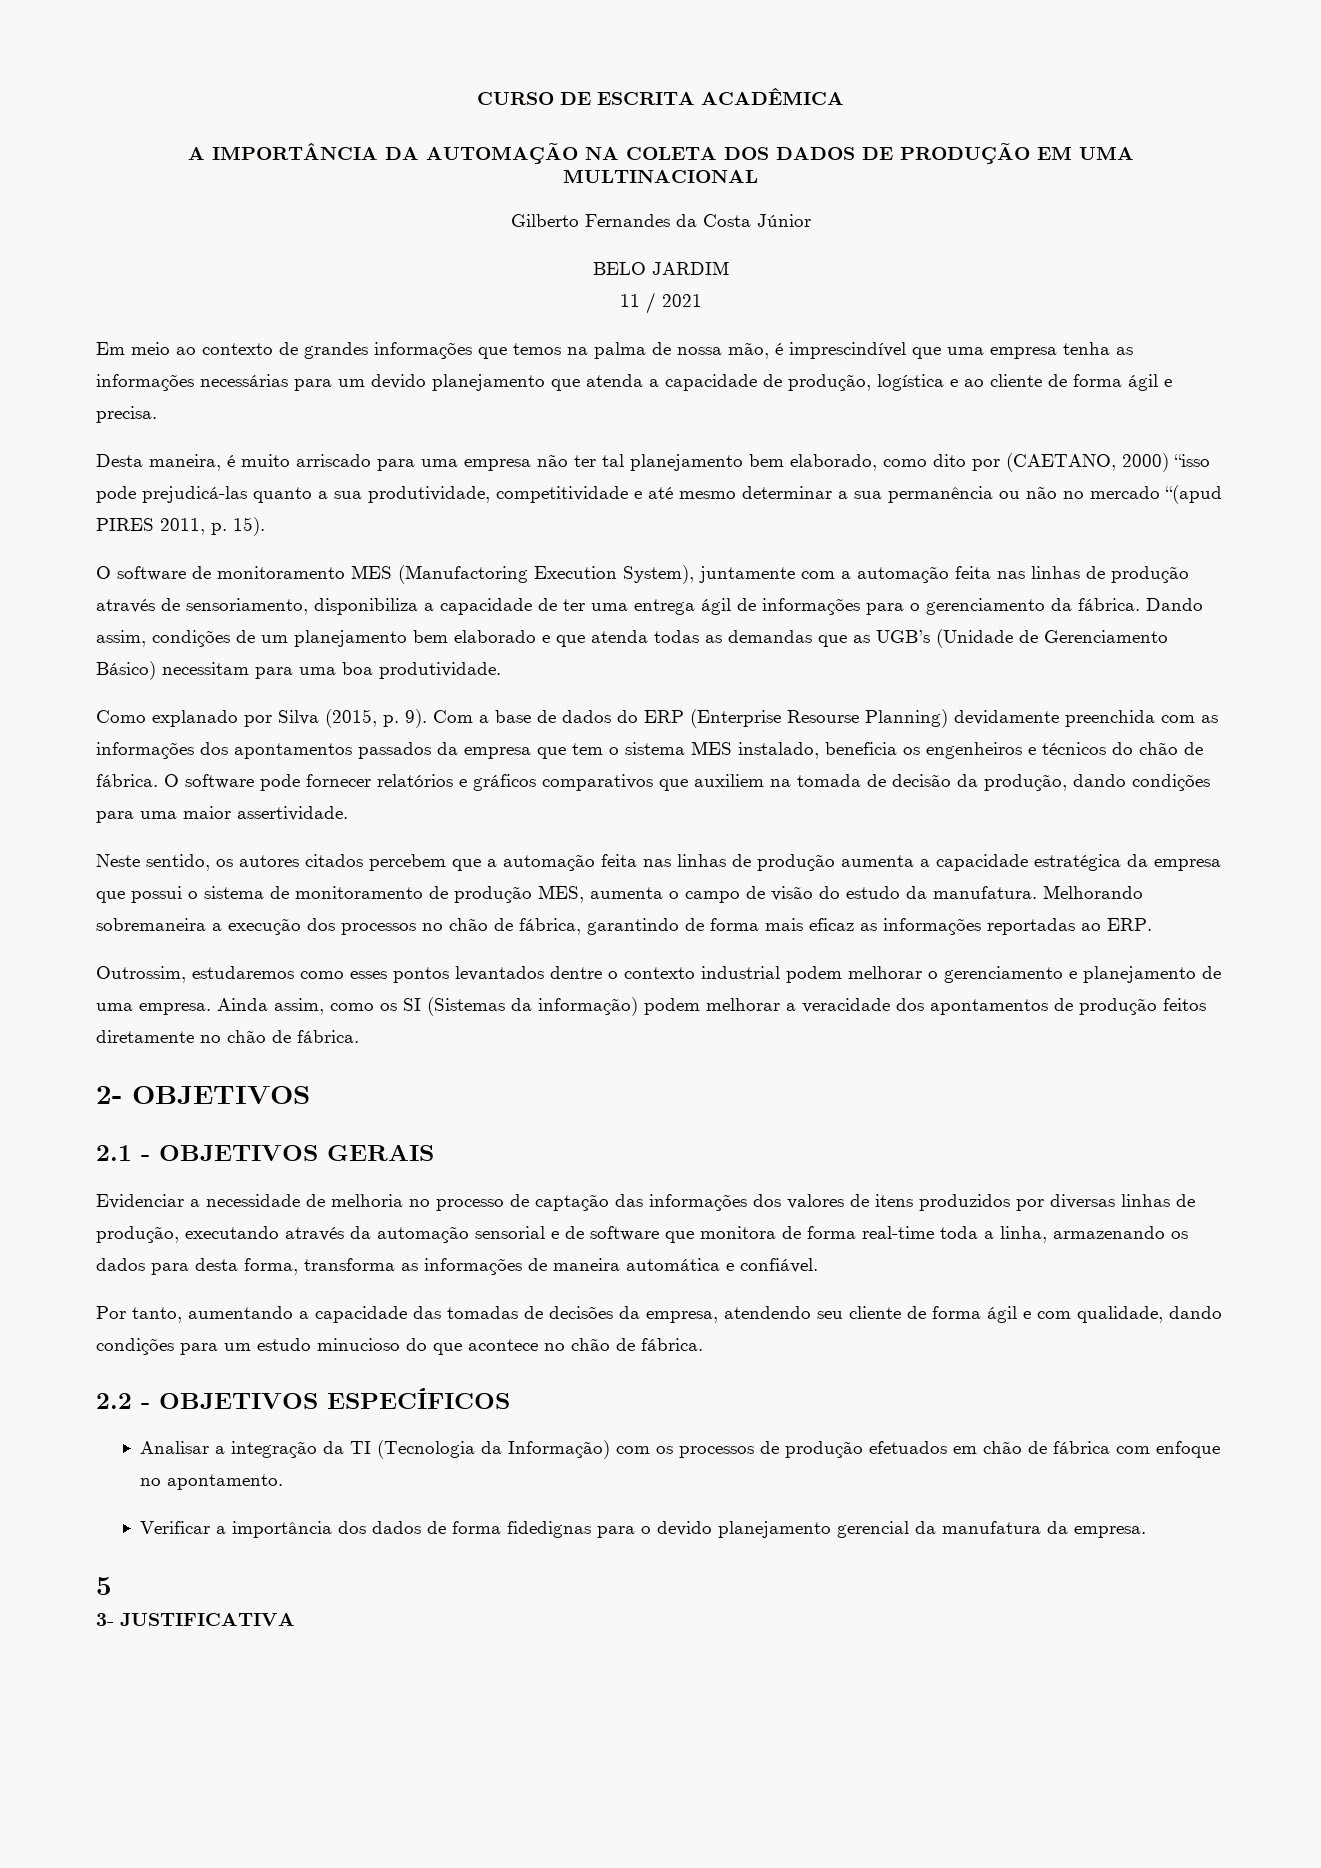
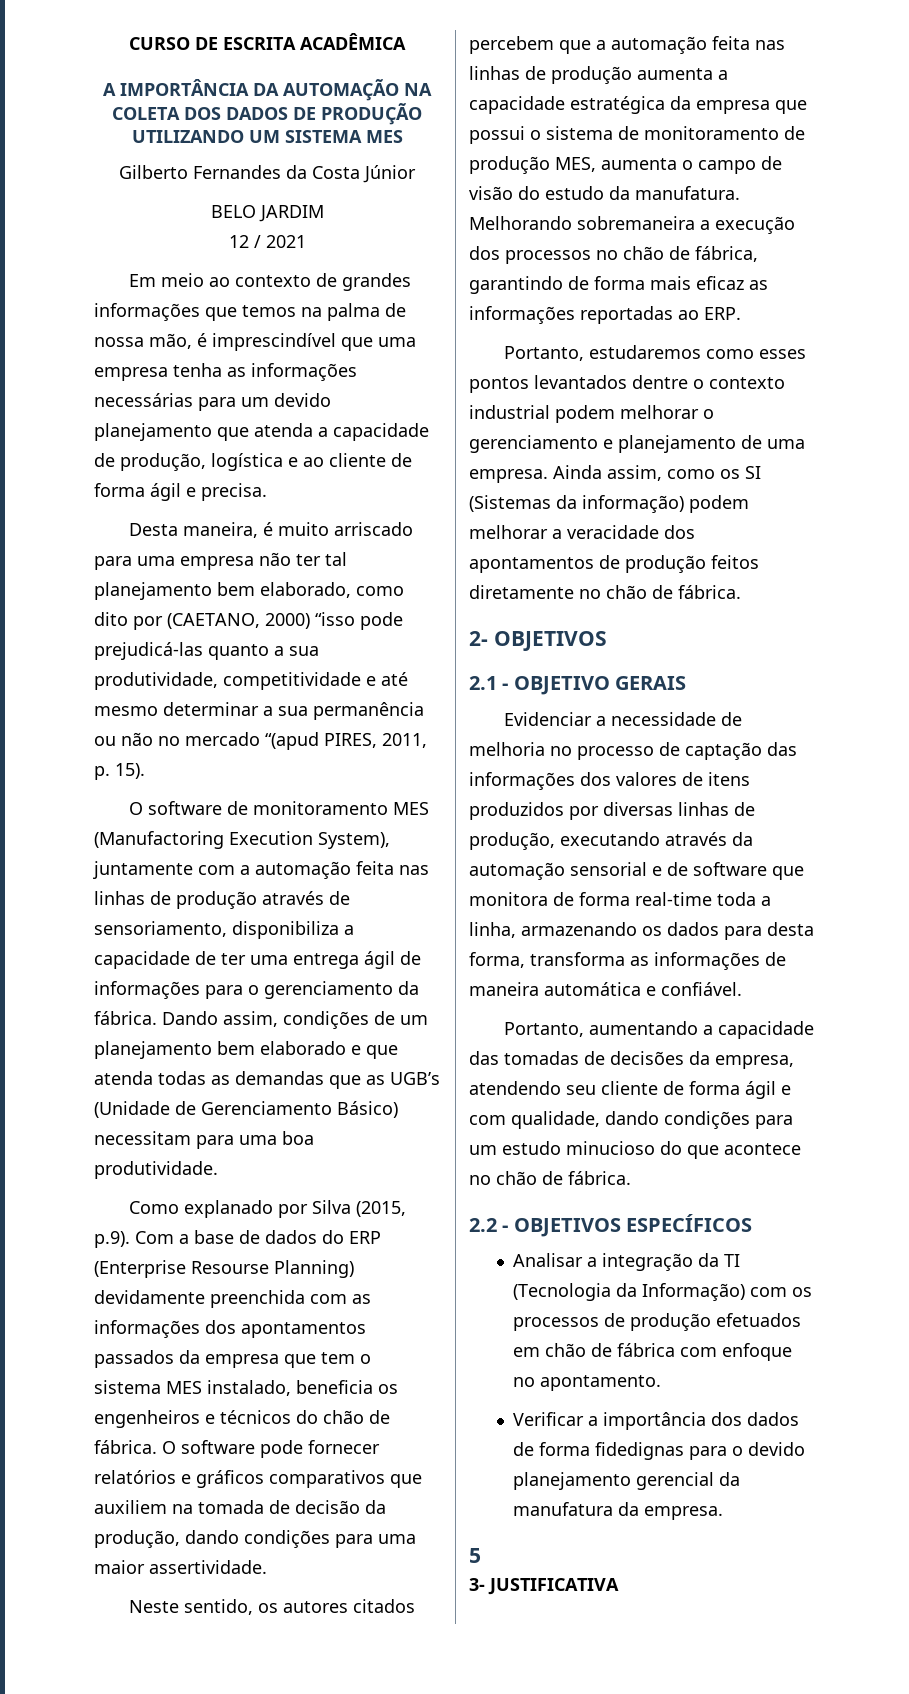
[1036,146,1134,160] [563,169,758,183] EM UMA MULTINACIONAL -> [131,130,403,143] UTILIZANDO UM SISTEMA MES
[619,294,640,307] 11 -> [228,235,249,248] 12
[96,518,154,531] PIRES -> [324,733,377,748] PIRES,
[383,709,427,728] p. 9). -> [94,1231,130,1248] p.9).
[96,966,186,983] Outrossim, -> [503,346,584,361] Portanto,
[159,1145,318,1161] OBJETIVOS -> [513,676,610,695] OBJETIVO
[96,1306,182,1323] Por tanto, -> [503,1022,584,1037] Portanto,

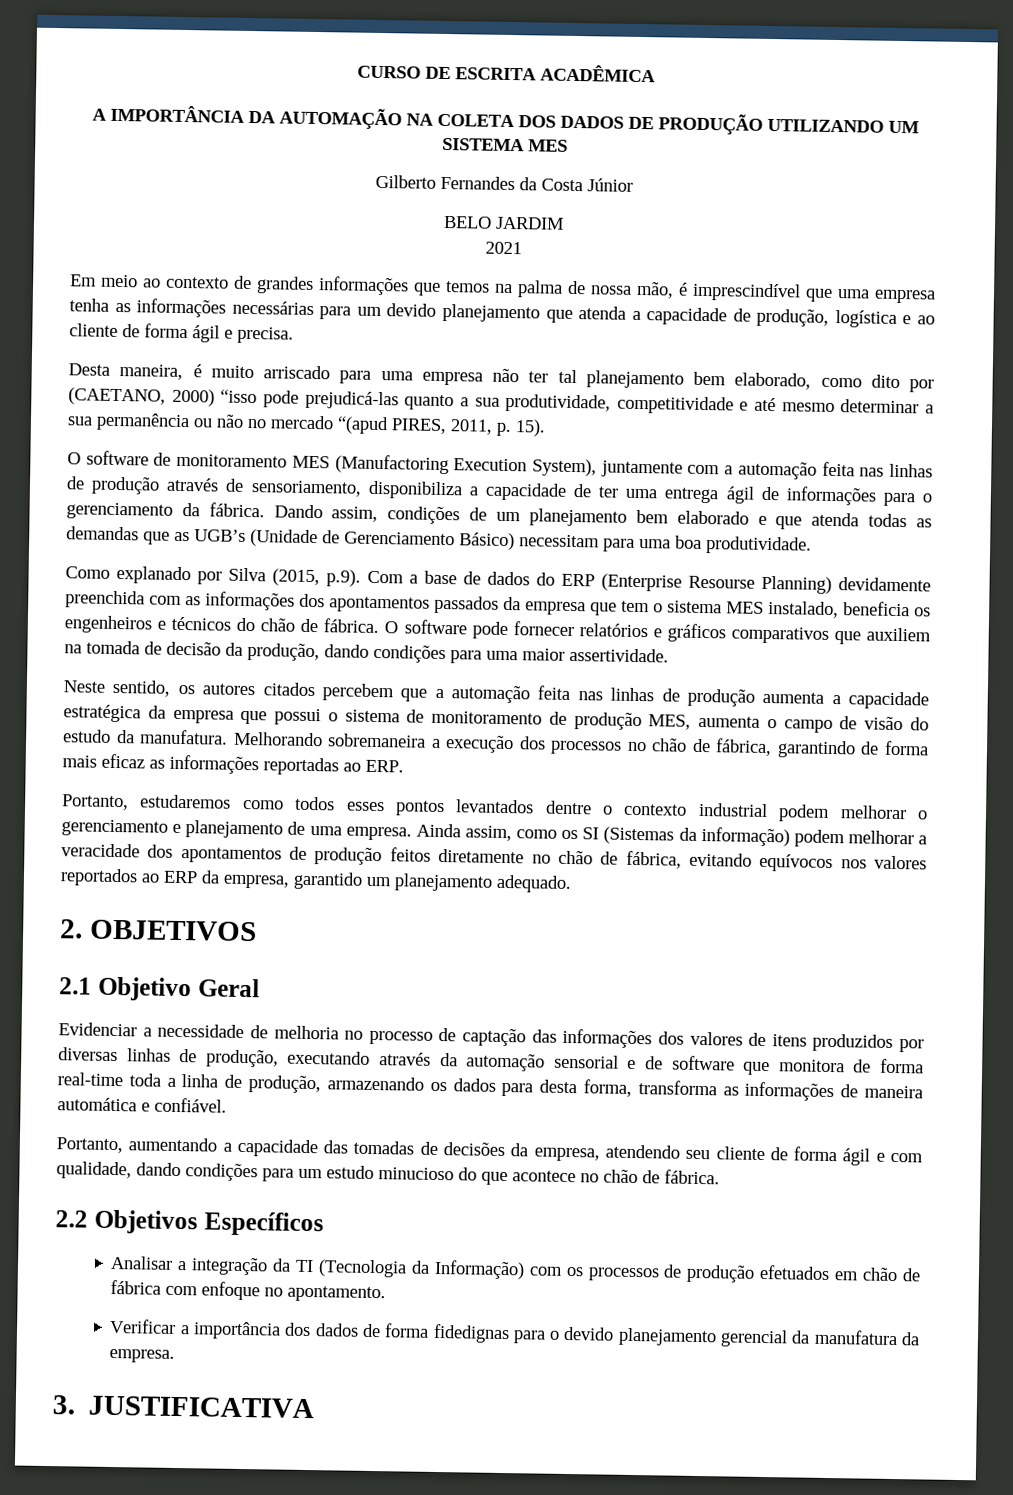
[228,235,261,248] 12 / -> (564, 223) none
(754, 354) none -> [295,796,336,811] todos
[678,585,741,599] [469,631,488,646] fábrica. // 2- -> [625,850,928,873] [60,868,572,894] [60,919,83,939] fábrica, evitando equívocos nos valores reportados ao ERP da empresa, garantido um planejamento adequado. // 2.
[502,676,687,695] - OBJETIVO GERAIS -> [97,976,260,1002] Objetivo Geral
[469,922,516,938] linha, -> [181,1074,322,1094] linha de produção,
[502,1214,753,1237] - OBJETIVOS ESPECÍFICOS -> [93,1209,324,1237] Objetivos Específicos
[469,1548,481,1563] [469,1578,485,1591] 5 // 3- -> [52,1395,75,1415] 3.

